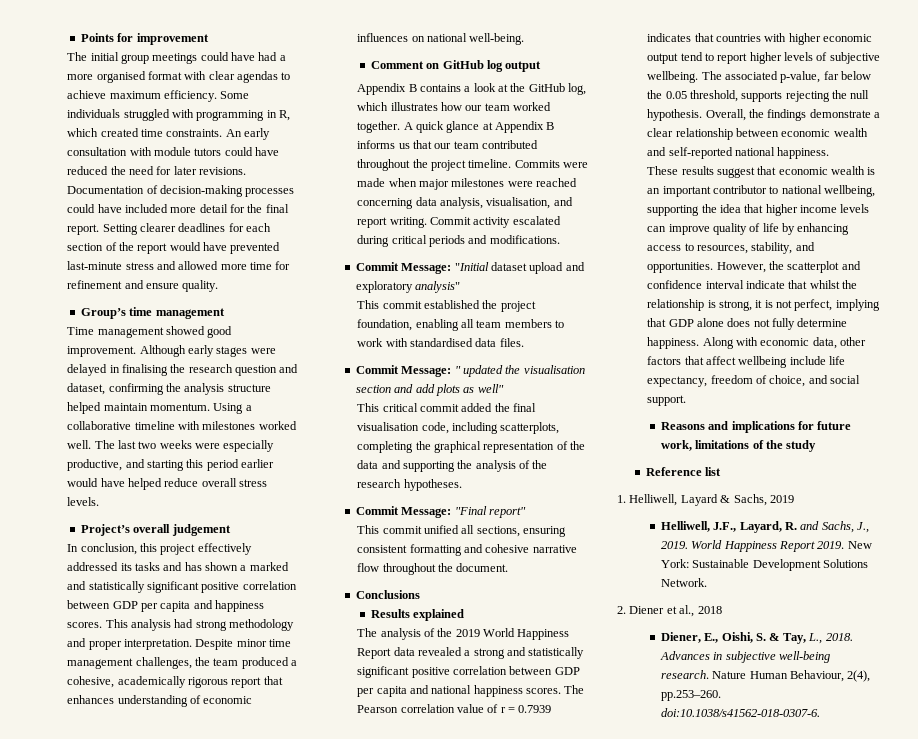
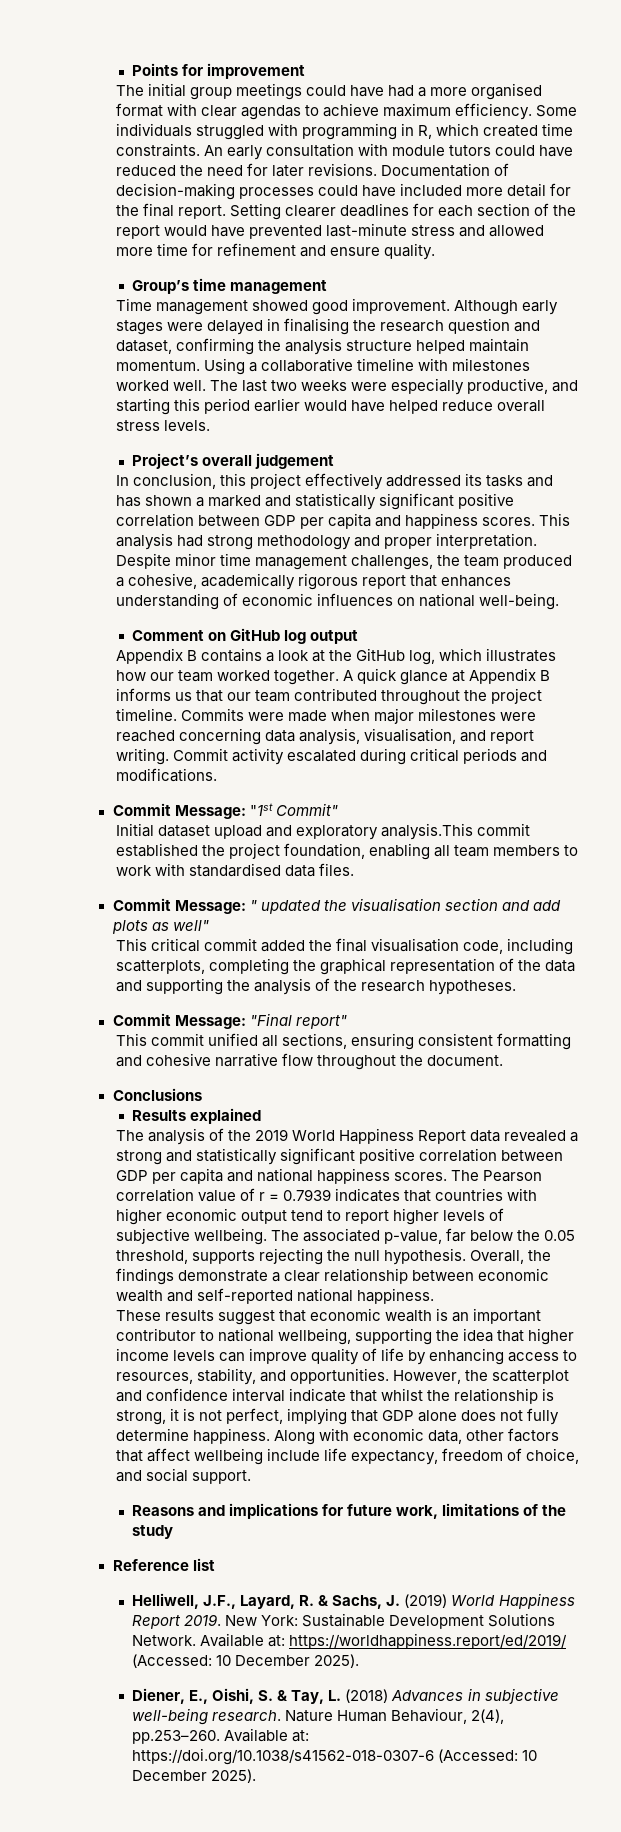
[454,262,489,271] "Initial -> [249,803,338,816] [115,823,154,837] "1st Commit" // Initial
[415,281,461,293] [357,300,380,309] analysis" // This -> [380,823,473,840] analysis.This
[617,494,794,506] // 1. Helliwell, Layard & Sachs, 2019 -> (215, 1564) none
[800,521,870,533] [660,541,688,549] and Sachs, J., 2019. -> [318,1594,448,1609] & Sachs, J. (2019)
[617,605,722,617] // 2. Diener et al., 2018 -> [200,1633,568,1649] [132,1654,360,1668] Available at: https://worldhappiness.report/ed/2019/ (Accessed: 10 December 2025).
[808,633,853,644] L., 2018. -> [328,1689,389,1703] L. (2018)
[660,708,820,717] doi:10.1038/s41562-018-0307-6. -> [224,1728,310,1742] [132,1748,538,1765] [132,1769,257,1783] Available at: https://doi.org/10.1038/s41562-018-0307-6 (Accessed: 10 December 2025).

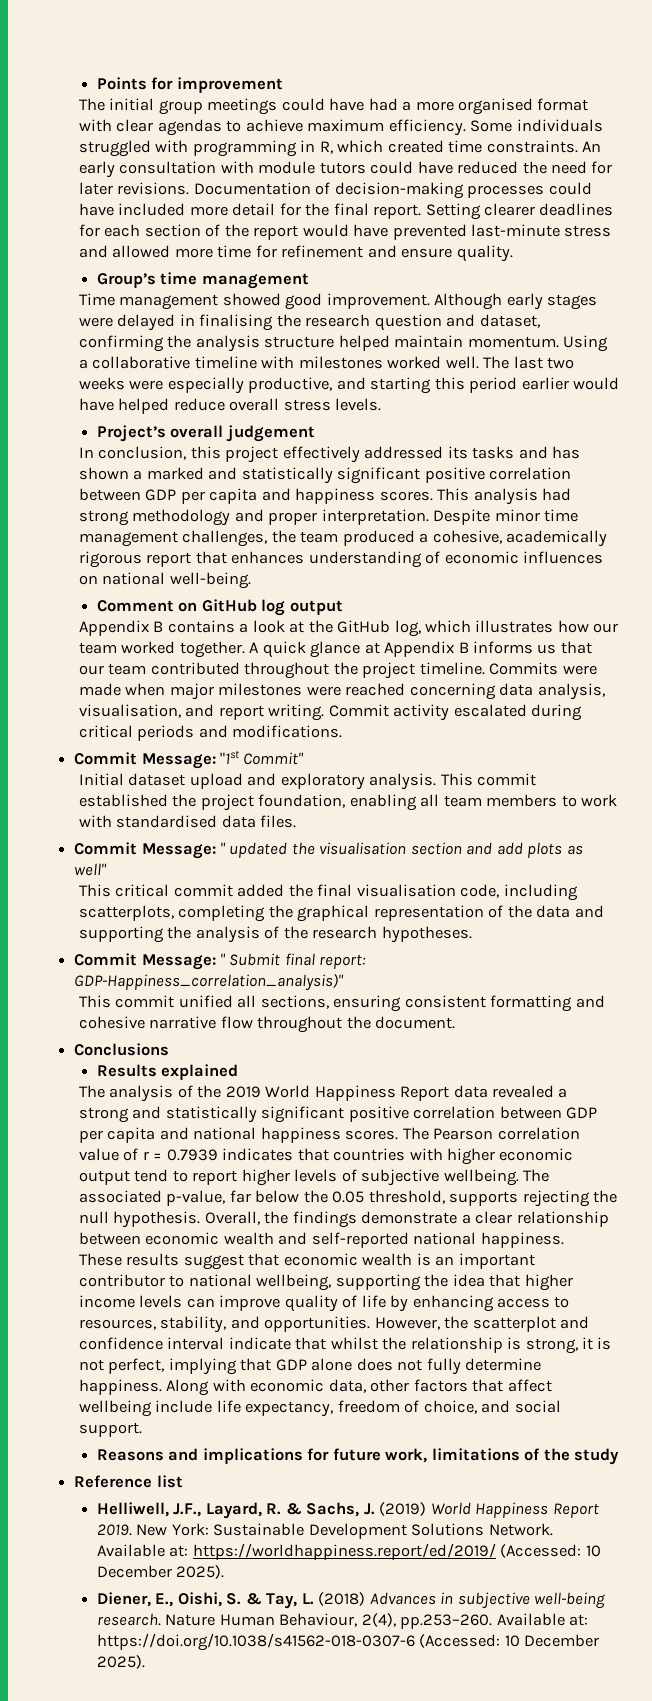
[380,823,473,840] analysis.This -> [369,773,473,790] analysis. This
[249,1013,347,1029] "Final report" -> [220,953,367,969] [74,973,345,991] " Submit final report: GDP-Happiness_correlation_analysis)"

